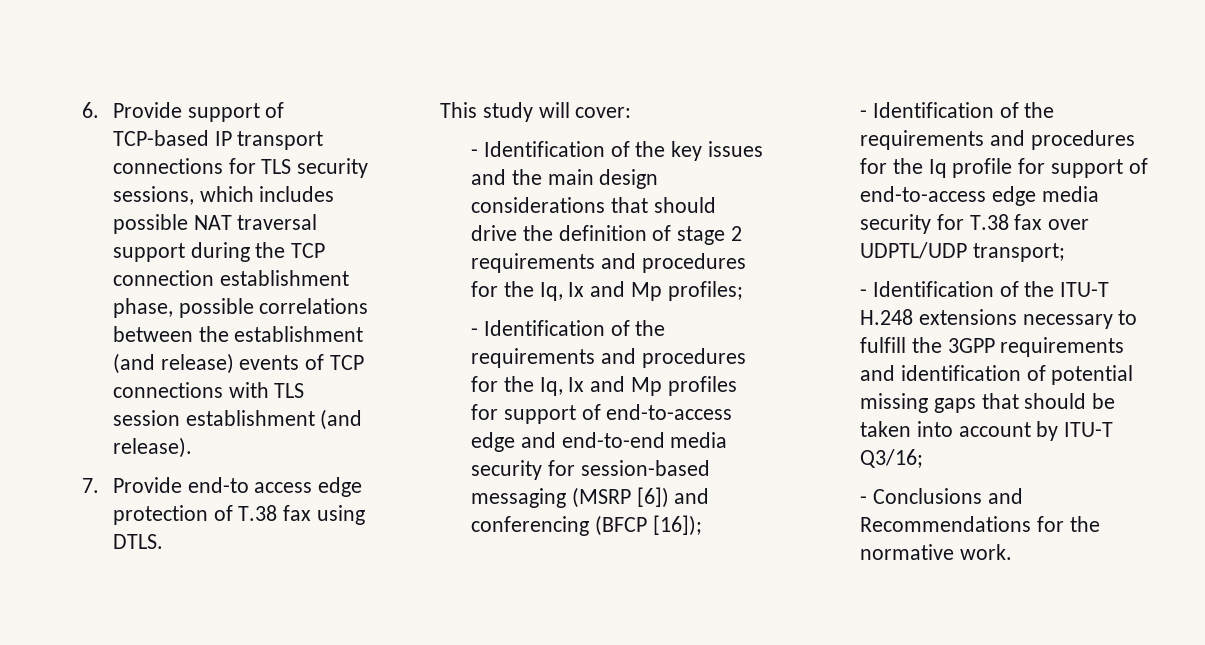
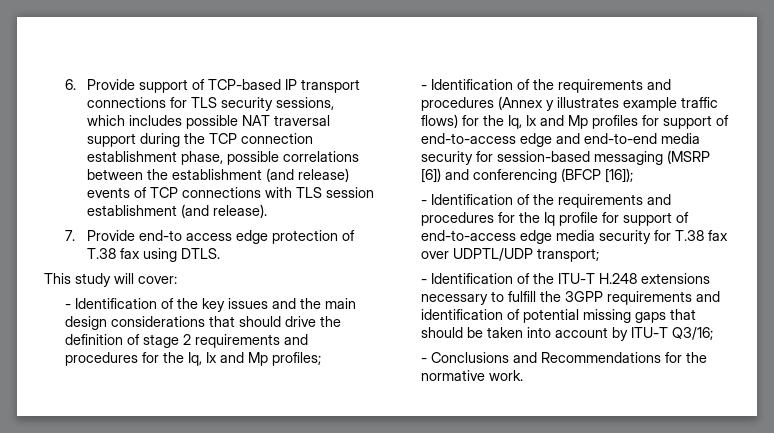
(746, 358) none -> [498,96,719,111] [421,114,459,128] (Annex y illustrates example traffic flows)

